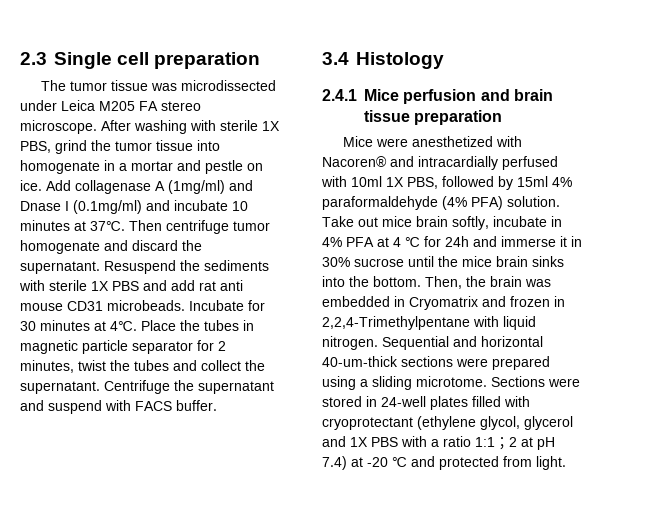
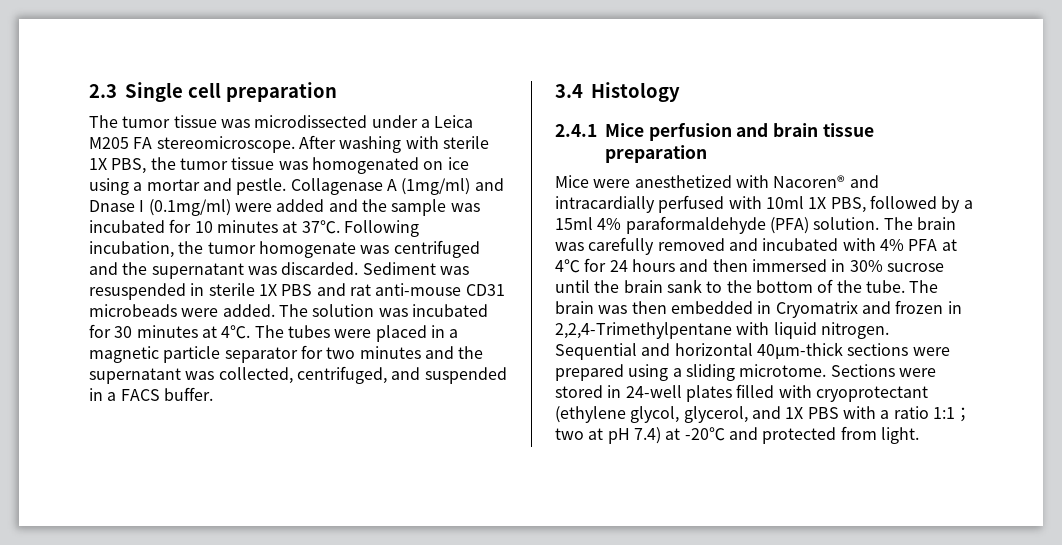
(57, 105) none -> [420,119,430,128] a
[161,101,201,111] [20,120,97,134] stereo microscope. -> [156,136,295,153] stereomicroscope.
[55,140,87,154] grind -> (147, 166) none
[197,140,220,151] [20,160,263,174] [20,180,151,194] into homogenate in a mortar and pestle on ice. Add collagenase -> [278,157,469,174] [89,178,383,195] was homogenated on ice using a mortar and pestle. Collagenase
[146,200,248,211] [20,220,270,234] [20,240,202,254] [20,260,269,274] [19,280,243,291] [20,300,244,311] and incubate 10 minutes at 37℃. Then centrifuge tumor homogenate and discard the supernatant. Resuspend the sediments with sterile 1X PBS and add rat anti mouse CD31 microbeads. Incubate -> [234,199,480,216] [89,219,419,237] [89,240,480,258] [89,262,469,279] [89,283,505,300] [89,304,488,317] were added and the sample was incubated for 10 minutes at 37℃. Following incubation, the tumor homogenate was centrifuged and the supernatant was discarded. Sediment was resuspended in sterile 1X PBS and rat anti-mouse CD31 microbeads were added. The solution was incubated
[141,320,254,331] [20,340,226,354] [20,360,265,373] [20,380,274,394] [20,400,131,414] Place the tubes in magnetic particle separator for 2 minutes, twist the tubes and collect the supernatant. Centrifuge the supernatant and suspend with -> [254,325,459,342] [89,345,484,363] [89,366,507,384] [89,388,117,401] The tubes were placed in a magnetic particle separator for two minutes and the supernatant was collected, centrifuged, and suspended in a
(513, 183) none -> [963,200,973,209] a
[442,196,560,210] [322,216,562,230] [322,236,567,247] (4% PFA) solution. Take out mice brain softly, incubate in 4% PFA at 4 ℃ for 24h and immerse it -> [769,217,956,234] [555,237,957,255] [555,258,827,273] (PFA) solution. The brain was carefully removed and incubated with 4% PFA at 4℃ for 24 hours and then immersed
[462,256,564,267] [322,276,551,289] mice brain sinks into the bottom. Then, the brain was -> [623,279,939,293] [555,301,667,314] brain sank to the bottom of the tube. The brain was then
[322,356,398,367] 40-um-thick -> [756,342,843,360] 40μm-thick
[524,416,573,430] glycerol -> [683,406,748,423] glycerol,
[509,437,517,447] 2 -> [555,428,584,440] two
[367,457,407,467] -20 ℃ -> [684,427,725,441] -20℃

